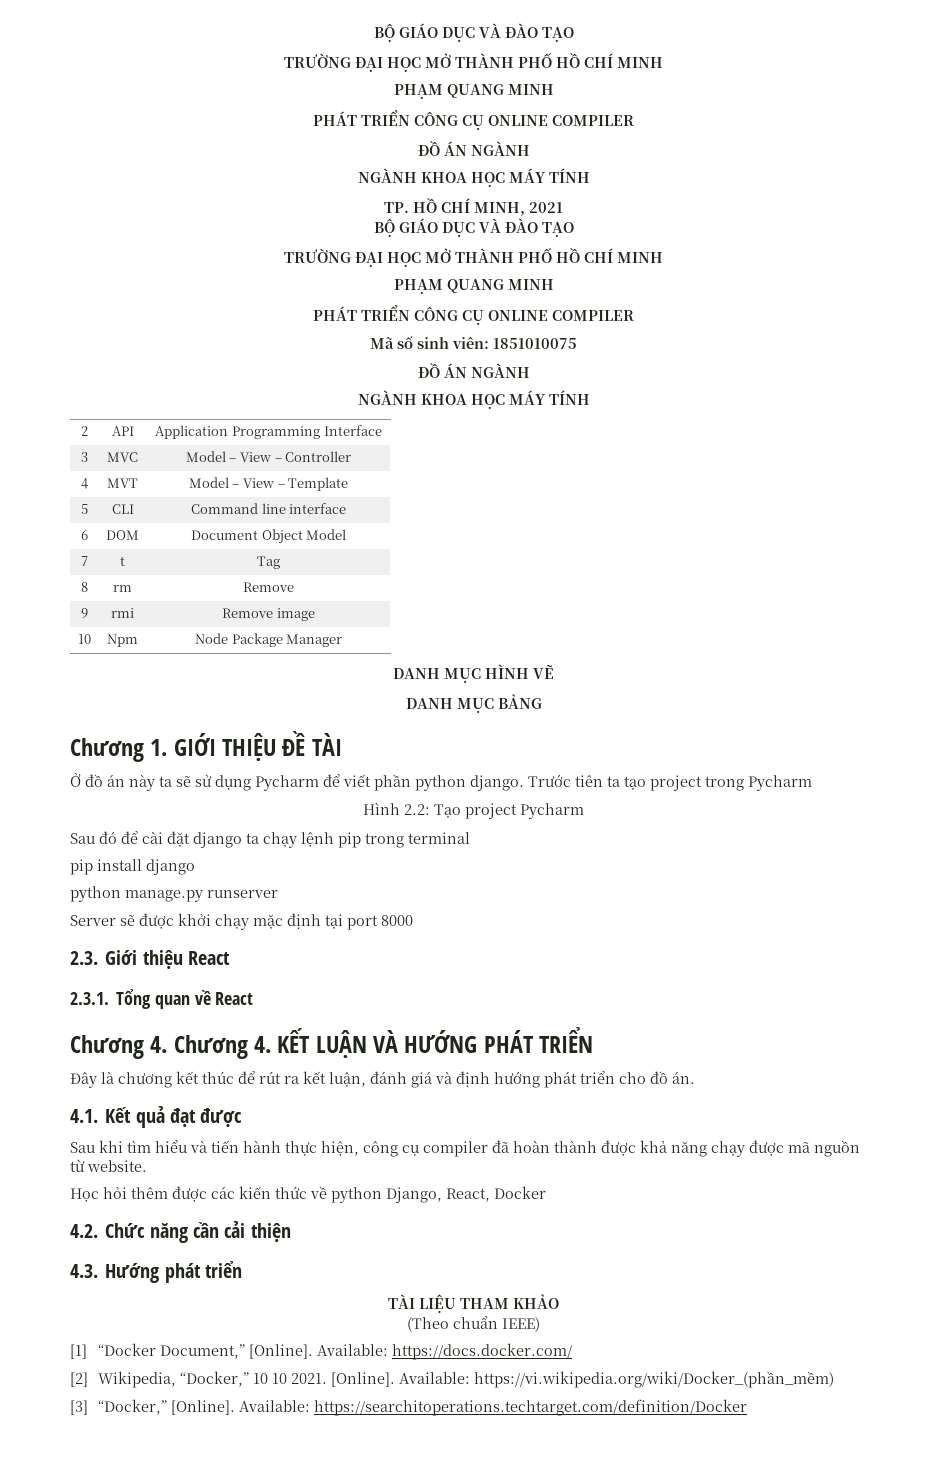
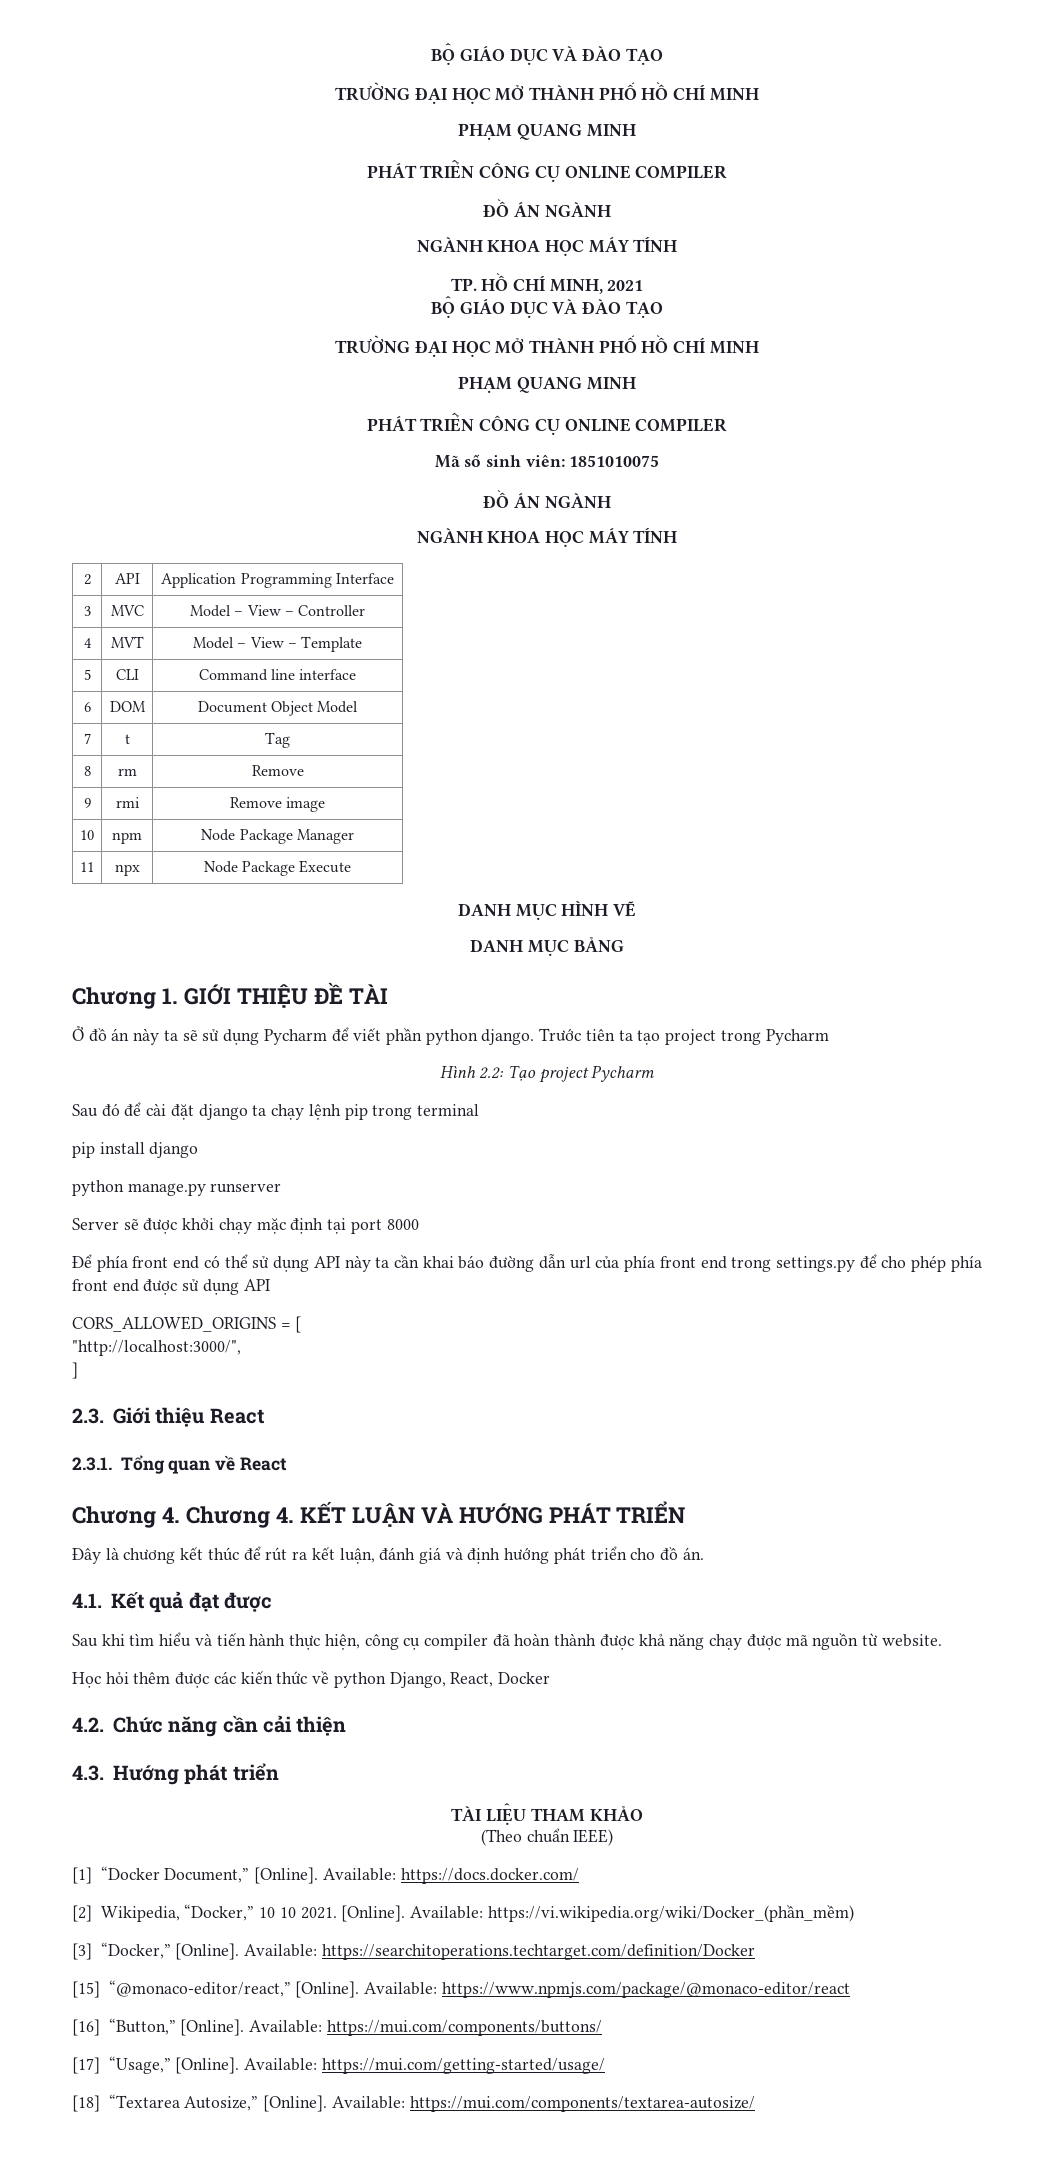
[107,634,138,647] Npm -> [112,832,142,844] npm
(343, 640) none -> [80,862,94,872] [114,864,140,876] [203,860,352,876] // 11 | npx | Node Package Execute
(413, 920) none -> [72,1254,982,1272] [72,1279,270,1295] [72,1316,302,1333] [72,1340,241,1356] [72,1362,78,1379] // Để phía front end có thể sử dụng API này ta cần khai báo đường dẫn url của phía front end trong settings.py để cho phép phía front end được sử dụng API // CORS_ALLOWED_ORIGINS = [ // "http://localhost:3000/", // ]
(748, 1407) none -> [72,1980,850,1998] [72,2018,602,2036] [72,2056,605,2074] [72,2094,755,2112] // [15] “@monaco-editor/react,” [Online]. Available: https://www.npmjs.com/package/@monaco-editor/react // [16] “Button,” [Online]. Available: https://mui.com/components/buttons/ // [17] “Usage,” [Online]. Available: https://mui.com/getting-started/usage/ // [18] “Textarea Autosize,” [Online]. Available: https://mui.com/components/textarea-autosize/

